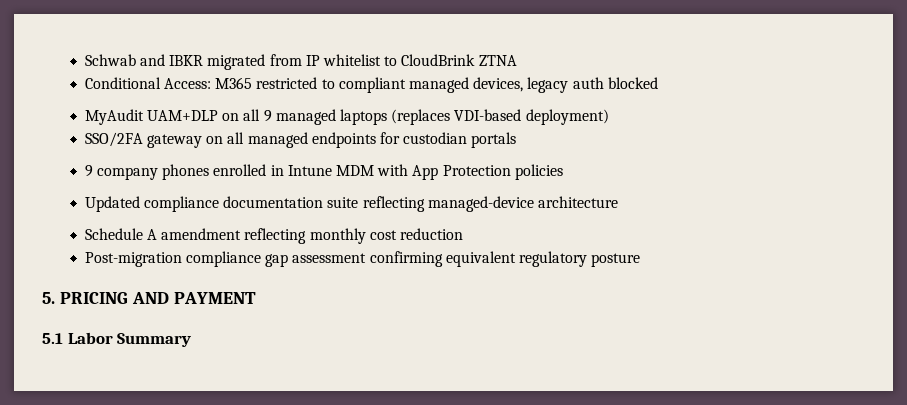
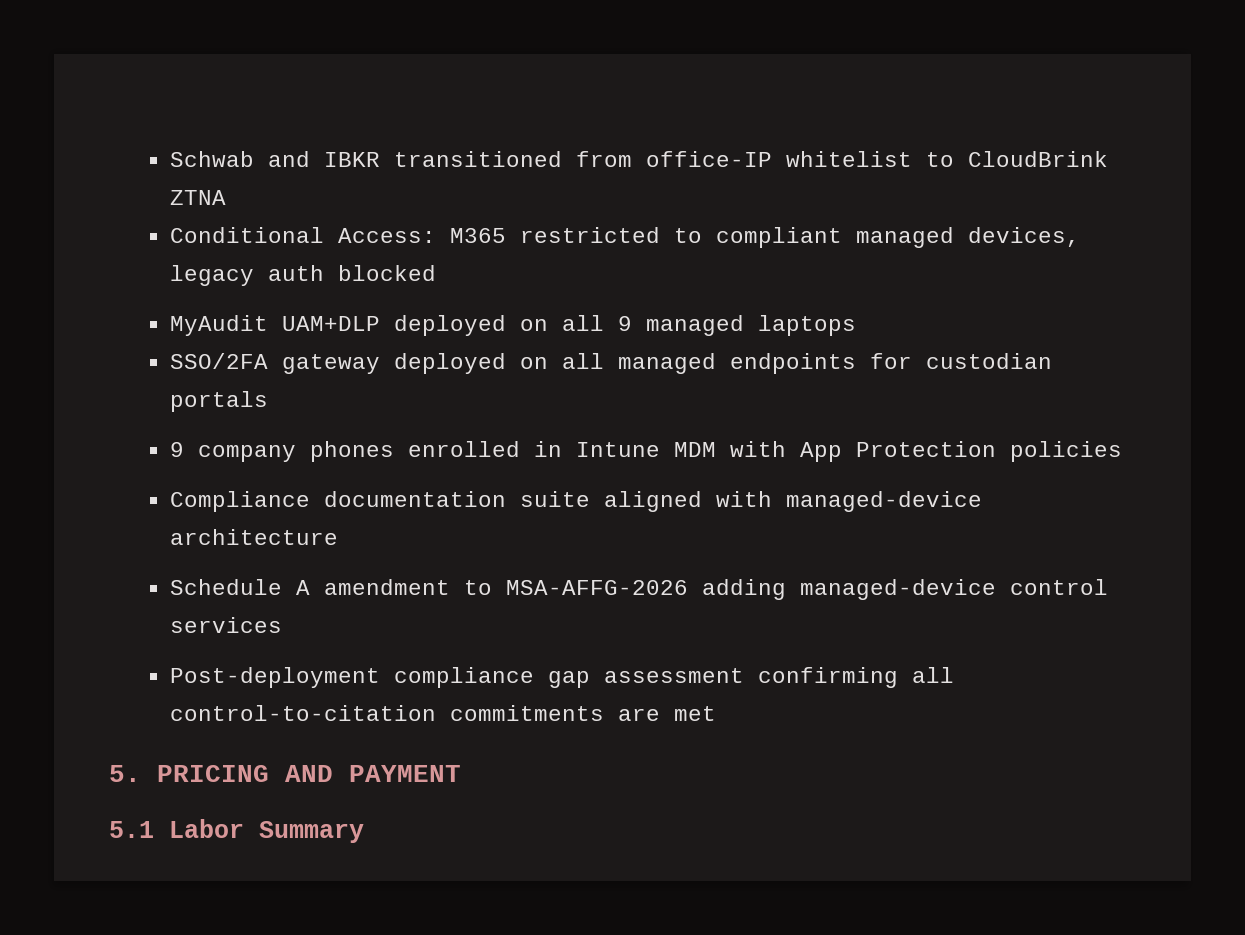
[207,54,320,70] migrated from IP -> [394,151,773,167] transitioned from office-IP
(219, 115) none -> [394,315,507,336] deployed
[391,109,609,125] (replaces VDI-based deployment) -> (857, 325) none
(203, 141) none -> [394,353,507,374] deployed
[84,196,425,212] Updated compliance documentation suite reflecting -> [170,491,773,512] Compliance documentation suite aligned with
[244,228,464,244] [84,251,641,267] reflecting monthly cost reduction // Post-migration compliance gap assessment confirming equivalent regulatory posture -> [464,579,1109,600] [170,617,283,633] [170,667,955,688] [170,705,717,721] to MSA-AFFG-2026 adding managed-device control services // Post-deployment compliance gap assessment confirming all control-to-citation commitments are met

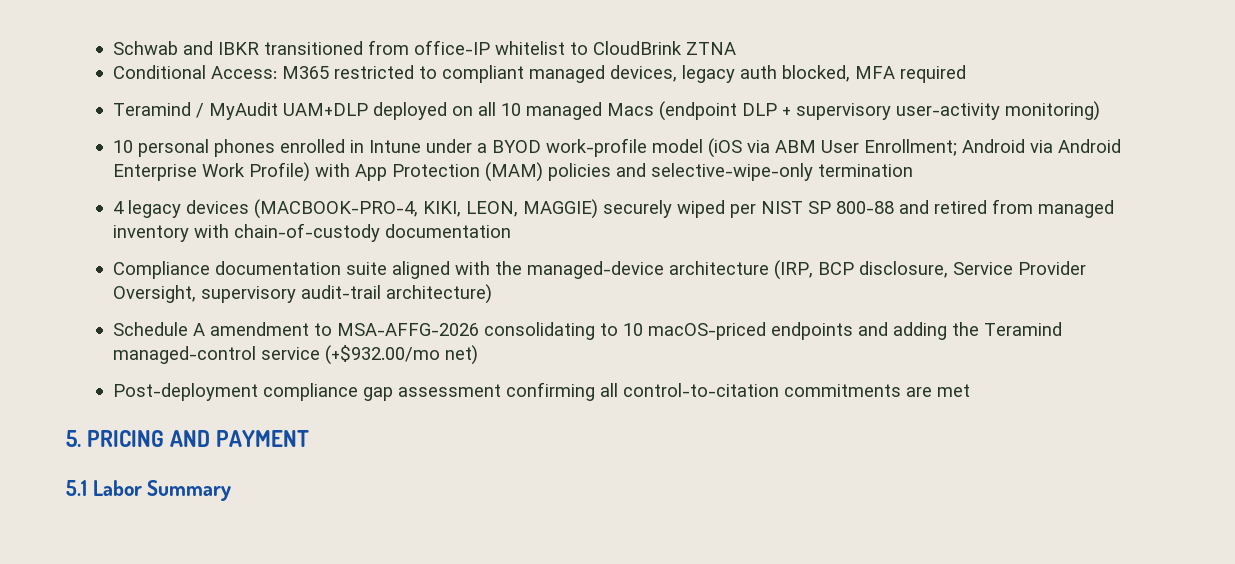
[338,265,437,281] blocked // -> [781,65,966,83] [112,102,204,118] blocked, MFA required // Teramind /
[618,315,857,336] [170,353,1053,374] [170,391,269,412] [170,441,717,462] 9 managed laptops // SSO/2FA gateway deployed on all managed endpoints for custodian portals // 9 company phones enrolled in Intune MDM -> [500,101,1100,121] [112,138,1121,158] [112,162,310,182] 10 managed Macs (endpoint DLP + supervisory user-activity monitoring) // 10 personal phones enrolled in Intune under a BYOD work-profile model (iOS via ABM User Enrollment; Android via Android Enterprise Work Profile)
(997, 449) none -> [484,162,543,182] (MAM)
(1123, 451) none -> [615,163,913,181] [112,199,1114,219] [112,223,511,242] and selective-wipe-only termination // 4 legacy devices (MACBOOK-PRO-4, KIKI, LEON, MAGGIE) securely wiped per NIST SP 800-88 and retired from managed inventory with chain-of-custody documentation
(773, 499) none -> [494,261,522,275] the
(339, 537) none -> [773,260,1086,280] [112,284,492,304] (IRP, BCP disclosure, Service Provider Oversight, supervisory audit-trail architecture)
[702,579,1109,600] [170,617,283,633] adding managed-device control services -> [483,322,1062,340] [112,345,478,365] consolidating to 10 macOS-priced endpoints and adding the Teramind managed-control service (+$932.00/mo net)

